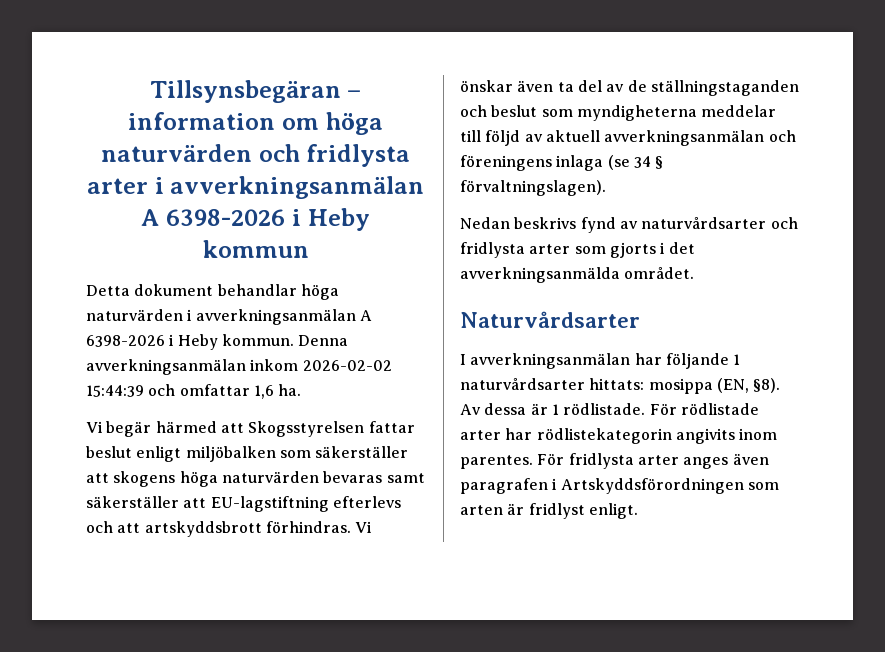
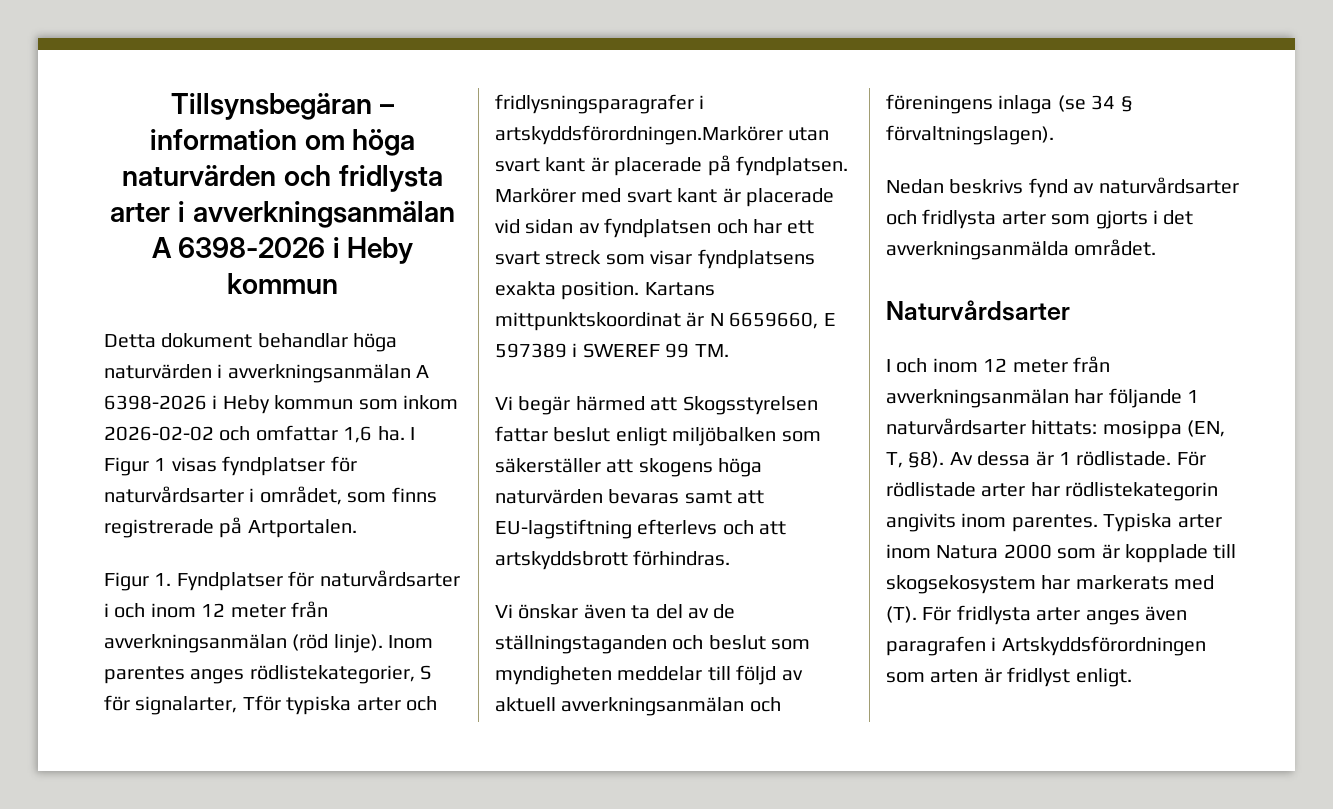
[221,334,349,346] [86,359,246,375] kommun. Denna avverkningsanmälan -> [274,395,398,410] kommun som
[86,385,144,397] 15:44:39 -> (214, 433) none
(302, 390) none -> [410,427,415,440] [104,456,357,476] [104,486,437,505] [104,517,357,538] [104,570,460,591] [104,601,328,618] [104,634,434,653] [104,665,432,684] [104,695,437,715] [495,94,705,114] [495,125,830,145] [495,155,848,176] [495,188,834,207] [495,218,815,238] [495,249,815,269] [495,281,715,300] [495,312,836,331] [495,343,729,358] I Figur 1 visas fyndplatser för naturvårdsarter i området, som finns registrerade på Artportalen. // Figur 1. Fyndplatser för naturvårdsarter i och inom 12 meter från avverkningsanmälan (röd linje). Inom parentes anges rödlistekategorier, S för signalarter, Tför typiska arter och fridlysningsparagrafer i artskyddsförordningen.Markörer utan svart kant är placerade på fyndplatsen. Markörer med svart kant är placerade vid sidan av fyndplatsen och har ett svart streck som visar fyndplatsens exakta position. Kartans mittpunktskoordinat är N 6659660, E 597389 i SWEREF 99 TM.
[86,496,179,508] säkerställer -> (732, 497) none
(351, 527) none -> (731, 558) //
[576,105,697,121] myndigheterna -> [495,666,612,685] myndigheten
(466, 359) none -> [896,356,1110,373] och inom 12 meter från
(749, 385) none -> [886,452,903,468] T,
(533, 462) none -> [1103,513,1222,532] [886,544,1237,563] [886,575,1215,594] [886,606,917,623] Typiska arter inom Natura 2000 som är kopplade till skogsekosystem har markerats med (T).

